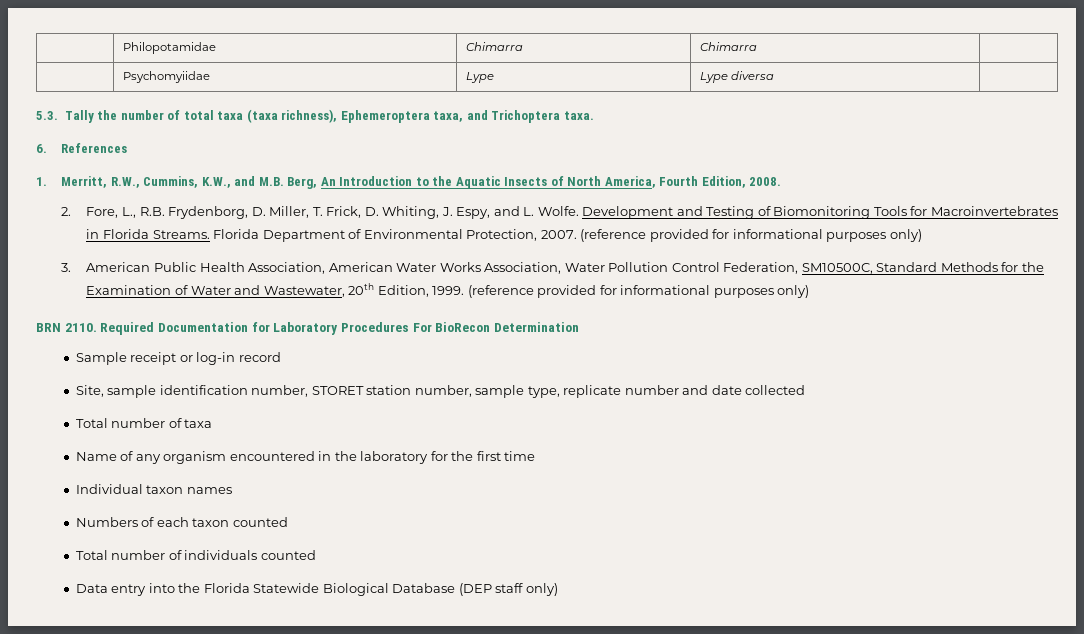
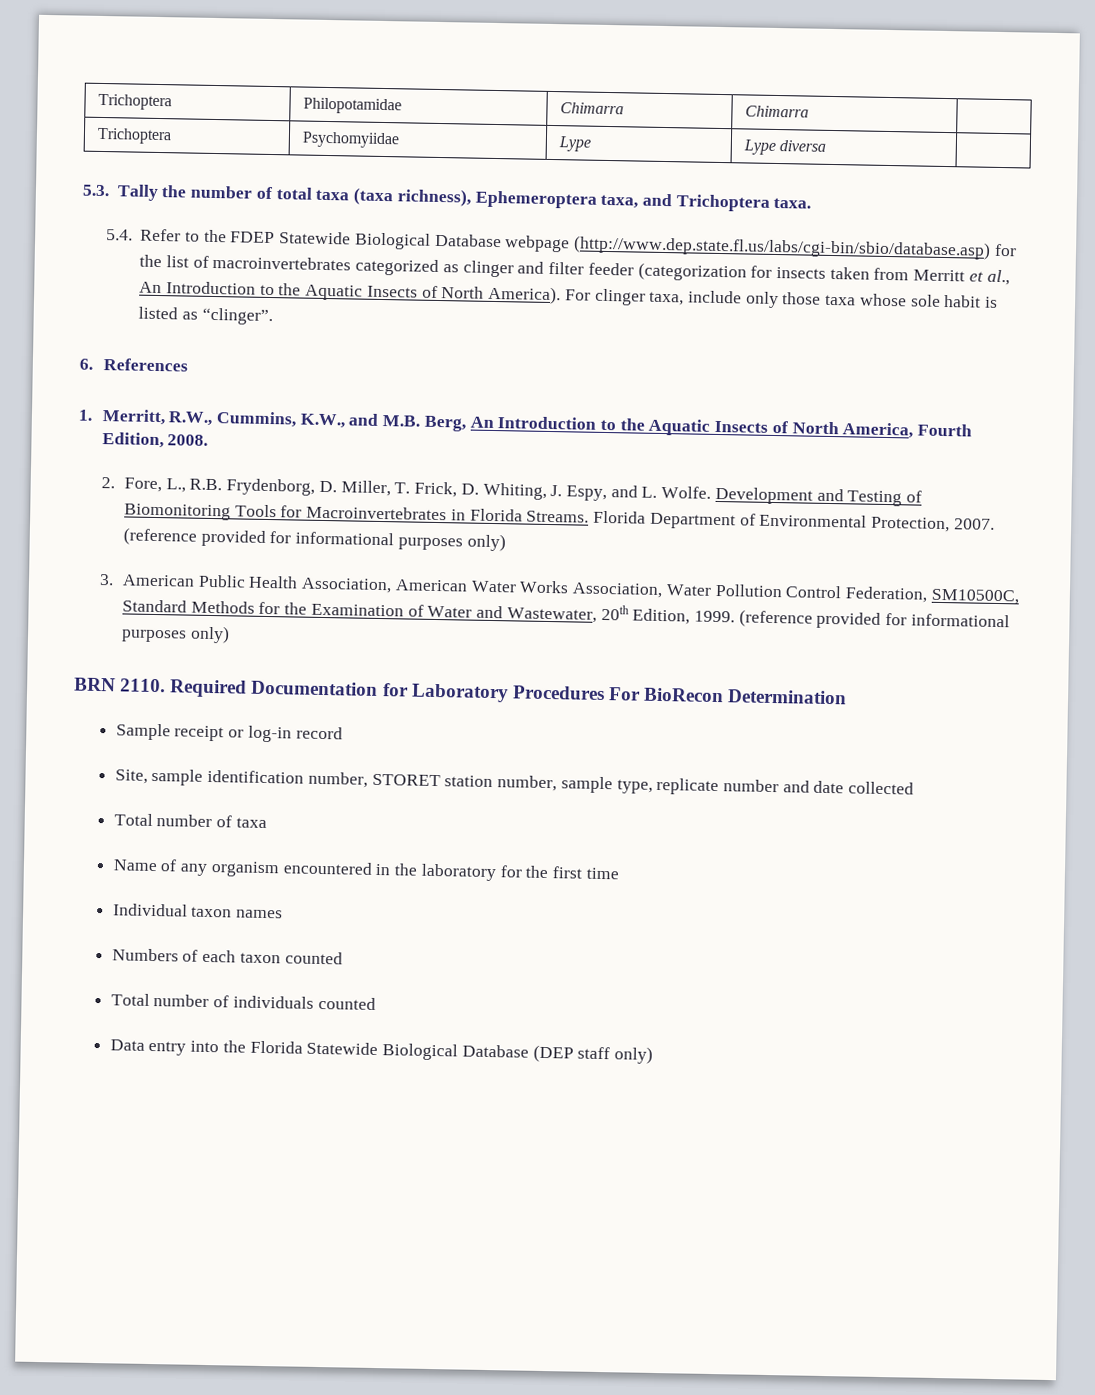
(122, 48) none -> [97,93,172,111] Trichoptera
(757, 46) none -> [96,127,172,145] Trichoptera
(594, 115) none -> [105,228,1017,260] [139,254,1010,286] [139,281,999,309] [138,306,273,326] // 5.4. Refer to the FDEP Statewide Biological Database webpage (http://www.dep.state.fl.us/labs/cgi-bin/sbio/database.asp) for the list of macroinvertebrates categorized as clinger and filter feeder (categorization for insects taken from Merritt et al., An Introduction to the Aquatic Insects of North America). For clinger taxa, include only those taxa whose sole habit is listed as “clinger”.

